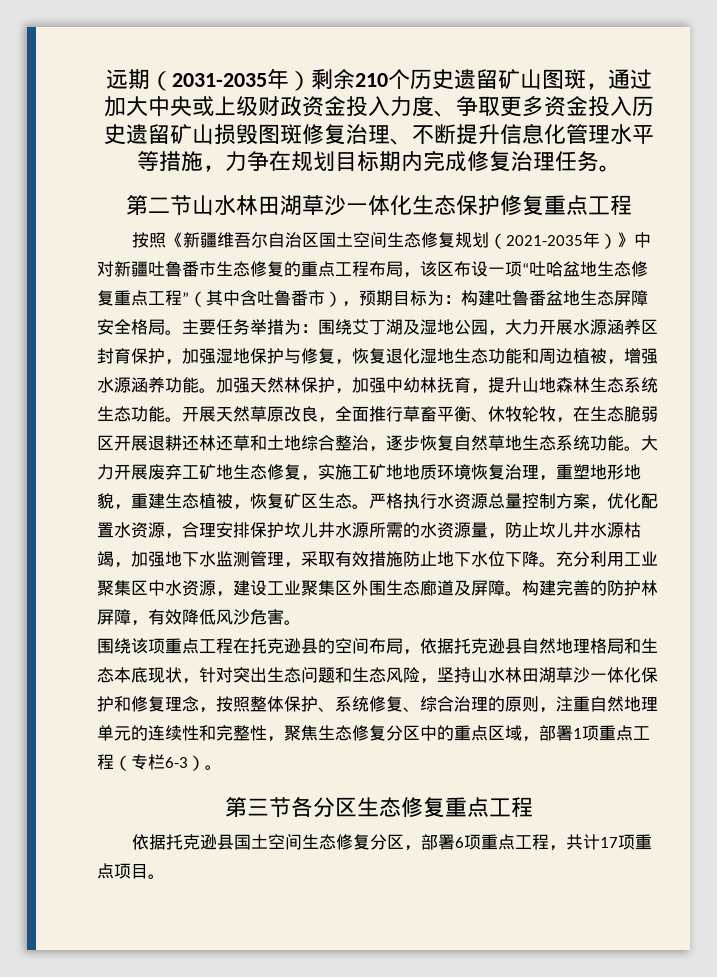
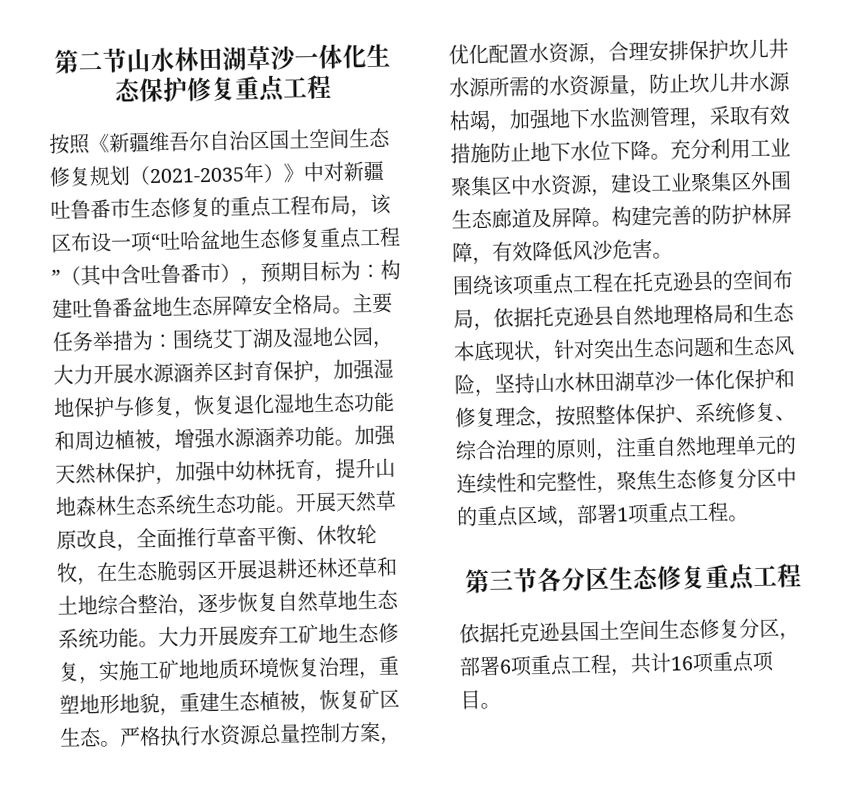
[105,68,652,91] [103,96,654,117] [103,123,654,145] [136,150,621,172] 远期（2031-2035年）剩余210个历史遗留矿山图斑，通过加大中央或上级财政资金投入力度、争取更多资金投入历史遗留矿山损毁图斑修复治理、不断提升信息化管理水平等措施，力争在规划目标期内完成修复治理任务。 // -> (53, 61) none
[114,754,205,771] （专栏6-3） -> (729, 511) none
[600,837,619,848] 17 -> [670,656,693,671] 16

